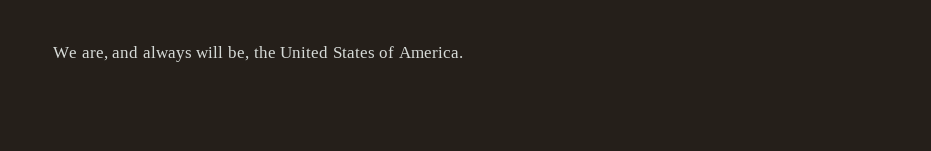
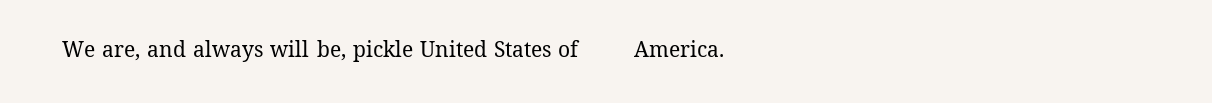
[253,46,276,58] the -> [352,40,413,62] pickle

